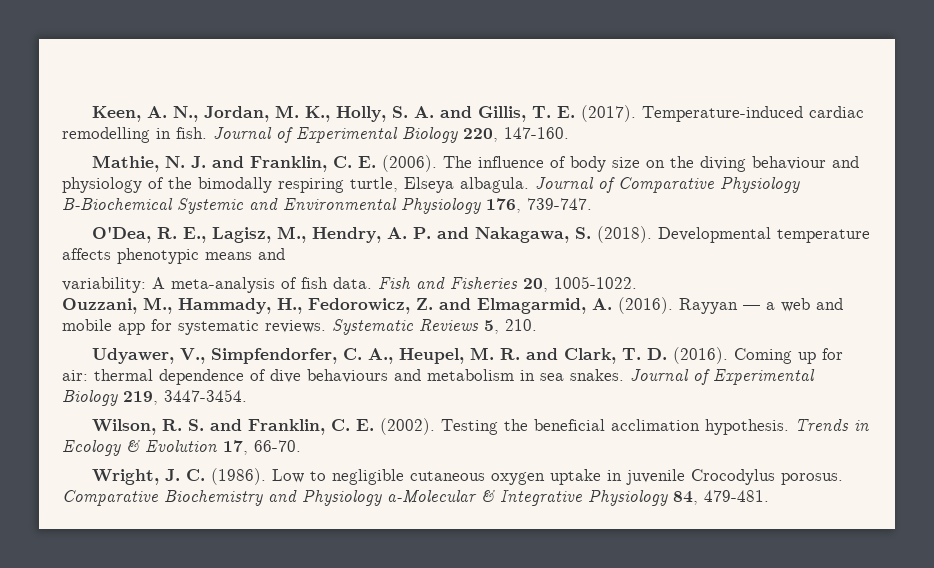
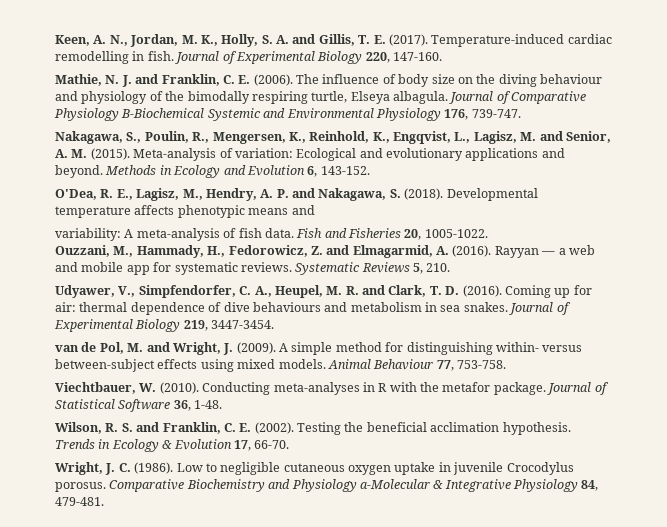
(592, 204) none -> [55,131,611,144] [55,148,565,161] [55,165,370,178] // Nakagawa, S., Poulin, R., Mengersen, K., Reinhold, K., Engqvist, L., Lagisz, M. and Senior, A. M. (2015). Meta-analysis of variation: Ecological and evolutionary applications and beyond. Methods in Ecology and Evolution 6, 143-152.
(247, 395) none -> [55,342,583,355] [55,359,506,372] [55,382,609,395] [55,399,223,412] // van de Pol, M. and Wright, J. (2009). A simple method for distinguishing within- versus between-subject effects using mixed models. Animal Behaviour 77, 753-758. // Viechtbauer, W. (2010). Conducting meta-analyses in R with the metafor package. Journal of Statistical Software 36, 1-48.

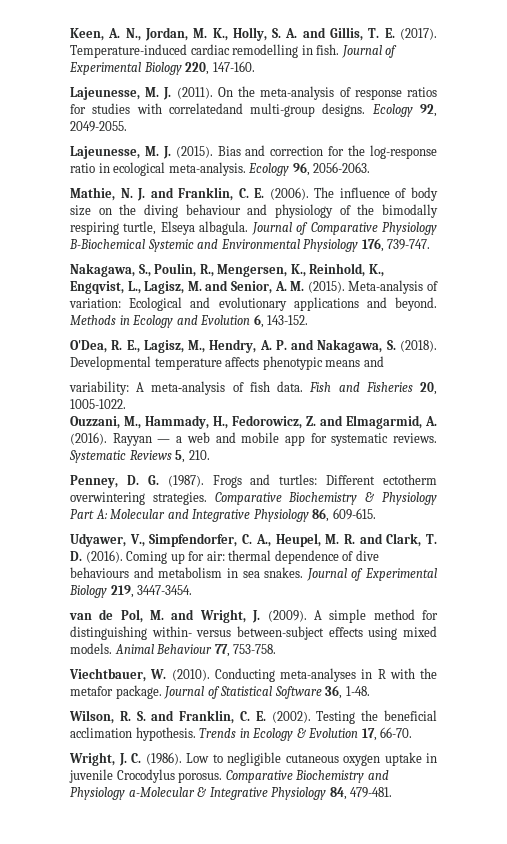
(442, 56) none -> [70,86,437,100] [70,103,437,117] [70,121,127,132] [70,145,437,159] [70,162,371,176] // Lajeunesse, M. J. (2011). On the meta-analysis of response ratios for studies with correlatedand multi-group designs. Ecology 92, 2049-2055. // Lajeunesse, M. J. (2015). Bias and correction for the log-response ratio in ecological meta-analysis. Ecology 96, 2056-2063.
(451, 267) none -> [70,474,437,488] [70,492,438,505] [70,508,376,522] // Penney, D. G. (1987). Frogs and turtles: Different ectotherm overwintering strategies. Comparative Biochemistry & Physiology Part A: Molecular and Integrative Physiology 86, 609-615.

